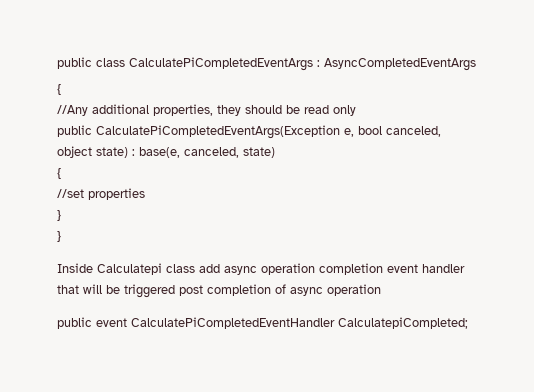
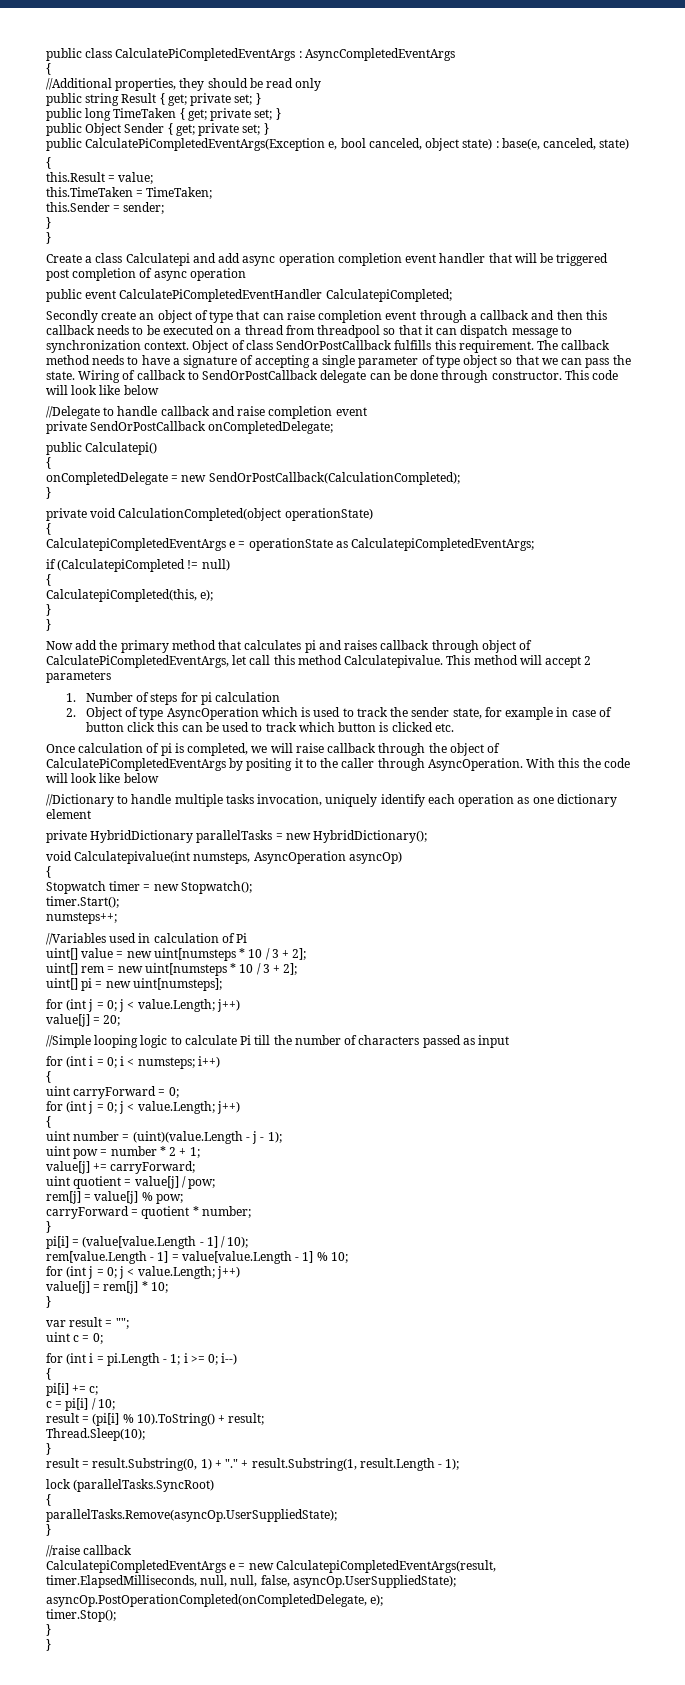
[57,104,149,116] //Any additional -> [46,78,112,90] //Additional
(356, 110) none -> [46,93,261,106] [46,108,281,121] [46,123,269,136] // public string Result { get; private set; } // public long TimeTaken { get; private set; } // public Object Sender { get; private set; }
[57,188,145,200] [57,210,61,221] [57,231,61,242] [57,263,195,275] //set properties // } // } // Inside Calculatepi class -> [46,172,154,184] [46,187,213,199] [46,202,165,214] [46,217,51,229] [46,232,51,244] [46,253,216,266] this.Result = value; // this.TimeTaken = TimeTaken; // this.Sender = sender; // } // } // Create a class Calculatepi and
(468, 323) none -> [46,310,607,323] [46,325,572,338] [46,340,611,353] [46,355,631,368] [46,370,619,383] [46,385,159,395] [46,406,367,419] [46,421,334,434] [46,442,158,455] [46,457,51,469] [46,472,460,485] [46,487,51,499] [46,508,373,521] [46,523,51,535] [46,538,535,551] [46,559,230,572] [46,574,51,586] [46,589,214,602] [46,604,51,616] [46,619,51,631] [46,640,533,653] [46,655,592,668] [46,671,111,683] [65,692,281,705] [65,707,612,720] [85,722,454,732] [46,743,501,756] [46,758,630,771] [46,773,159,783] [46,794,617,807] [46,809,91,819] [46,830,428,843] [46,851,402,864] [46,866,51,878] [46,881,252,894] [46,896,119,908] [46,912,117,924] [46,933,248,945] [46,948,307,961] [46,963,298,976] [46,978,222,991] [46,999,240,1012] [46,1014,121,1027] [46,1035,510,1048] [46,1056,220,1069] [46,1071,51,1083] [46,1086,179,1099] [46,1101,240,1114] [46,1116,51,1128] [46,1131,282,1144] [46,1146,200,1159] [46,1161,196,1174] [46,1176,216,1189] [46,1191,183,1204] [46,1206,251,1219] [46,1221,51,1233] [46,1236,249,1249] [46,1251,348,1264] [46,1266,240,1279] [46,1281,168,1294] [46,1296,51,1308] [46,1317,129,1329] [46,1332,103,1344] [46,1353,238,1366] [46,1368,51,1380] [46,1383,99,1396] [46,1398,115,1411] [46,1413,265,1426] [46,1428,145,1441] [46,1443,51,1455] [46,1458,460,1471] [46,1479,215,1492] [46,1494,51,1506] [46,1509,337,1522] [46,1524,51,1536] [46,1545,133,1557] [46,1560,496,1573] [46,1575,456,1588] [46,1594,384,1607] [46,1609,116,1622] [46,1624,51,1636] [46,1639,51,1651] // Secondly create an object of type that can raise completion event through a callback and then this callback needs to be executed on a thread from threadpool so that it can dispatch message to synchronization context. Object of class SendOrPostCallback fulfills this requirement. The callback method needs to have a signature of accepting a single parameter of type object so that we can pass the state. Wiring of callback to SendOrPostCallback delegate can be done through constructor. This code will look like below // //Delegate to handle callback and raise completion event // private SendOrPostCallback onCompletedDelegate; // public Calculatepi() // { // onCompletedDelegate = new SendOrPostCallback(CalculationCompleted); // } // private void CalculationCompleted(object operationState) // { // CalculatepiCompletedEventArgs e = operationState as CalculatepiCompletedEventArgs; // if (CalculatepiCompleted != null) // { // CalculatepiCompleted(this, e); // } // } // Now add the primary method that calculates pi and raises callback through object of CalculatePiCompletedEventArgs, let call this method Calculatepivalue. This method will accept 2 parameters // 1. Number of steps for pi calculation // 2. Object of type AsyncOperation which is used to track the sender state, for example in case of button click this can be used to track which button is clicked etc. // Once calculation of pi is completed, we will raise callback through the object of CalculatePiCompletedEventArgs by positing it to the caller through AsyncOperation. With this the code will look like below // //Dictionary to handle multiple tasks invocation, uniquely identify each operation as one dictionary element // private HybridDictionary parallelTasks = new HybridDictionary(); // void Calculatepivalue(int numsteps, AsyncOperation asyncOp) // { // Stopwatch timer = new Stopwatch(); // timer.Start(); // numsteps++; // //Variables used in calculation of Pi // uint[] value = new uint[numsteps * 10 / 3 + 2]; // uint[] rem = new uint[numsteps * 10 / 3 + 2]; // uint[] pi = new uint[numsteps]; // for (int j = 0; j < value.Length; j++) // value[j] = 20; // //Simple looping logic to calculate Pi till the number of characters passed as input // for (int i = 0; i < numsteps; i++) // { // uint carryForward = 0; // for (int j = 0; j < value.Length; j++) // { // uint number = (uint)(value.Length - j - 1); // uint pow = number * 2 + 1; // value[j] += carryForward; // uint quotient = value[j] / pow; // rem[j] = value[j] % pow; // carryForward = quotient * number; // } // pi[i] = (value[value.Length - 1] / 10); // rem[value.Length - 1] = value[value.Length - 1] % 10; // for (int j = 0; j < value.Length; j++) // value[j] = rem[j] * 10; // } // var result = ""; // uint c = 0; // for (int i = pi.Length - 1; i >= 0; i--) // { // pi[i] += c; // c = pi[i] / 10; // result = (pi[i] % 10).ToString() + result; // Thread.Sleep(10); // } // result = result.Substring(0, 1) + "." + result.Substring(1, result.Length - 1); // lock (parallelTasks.SyncRoot) // { // parallelTasks.Remove(asyncOp.UserSuppliedState); // } // //raise callback // CalculatepiCompletedEventArgs e = new CalculatepiCompletedEventArgs(result, timer.ElapsedMilliseconds, null, null, false, asyncOp.UserSuppliedState); // asyncOp.PostOperationCompleted(onCompletedDelegate, e); // timer.Stop(); // } // }

